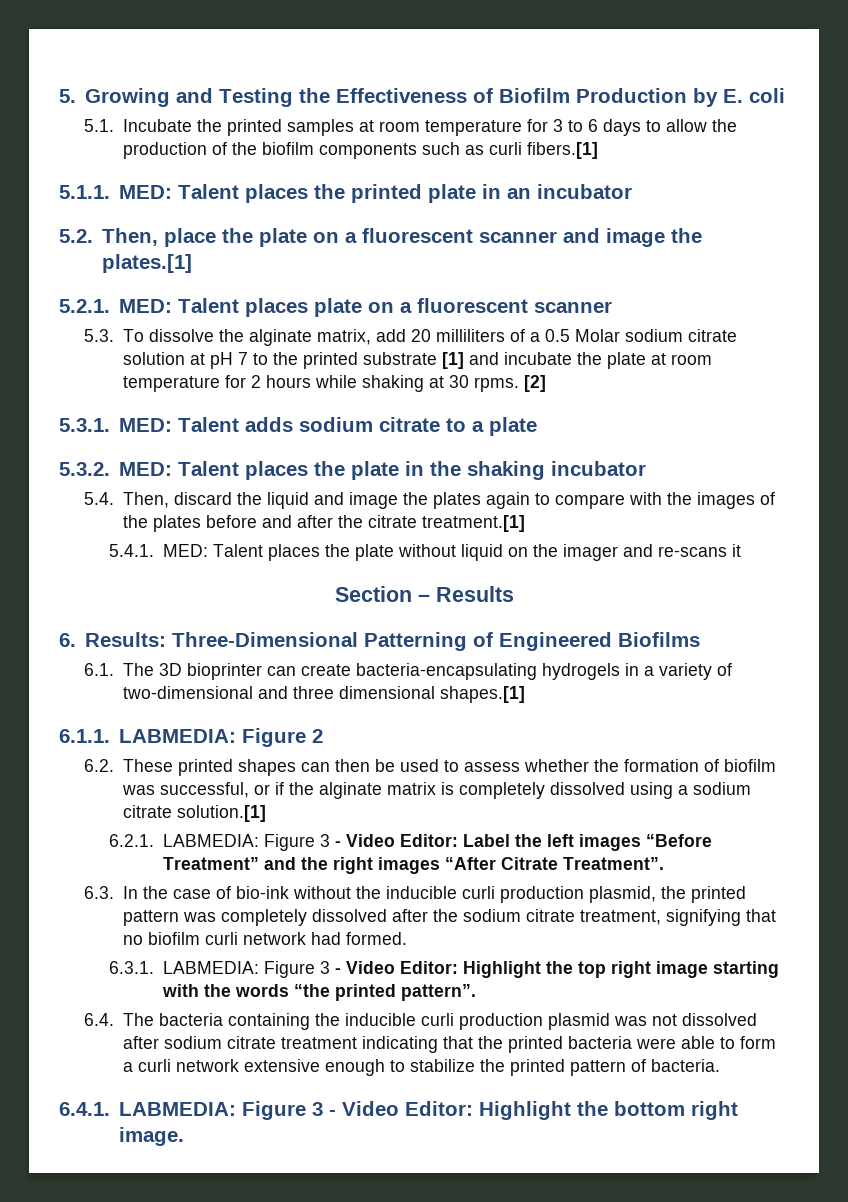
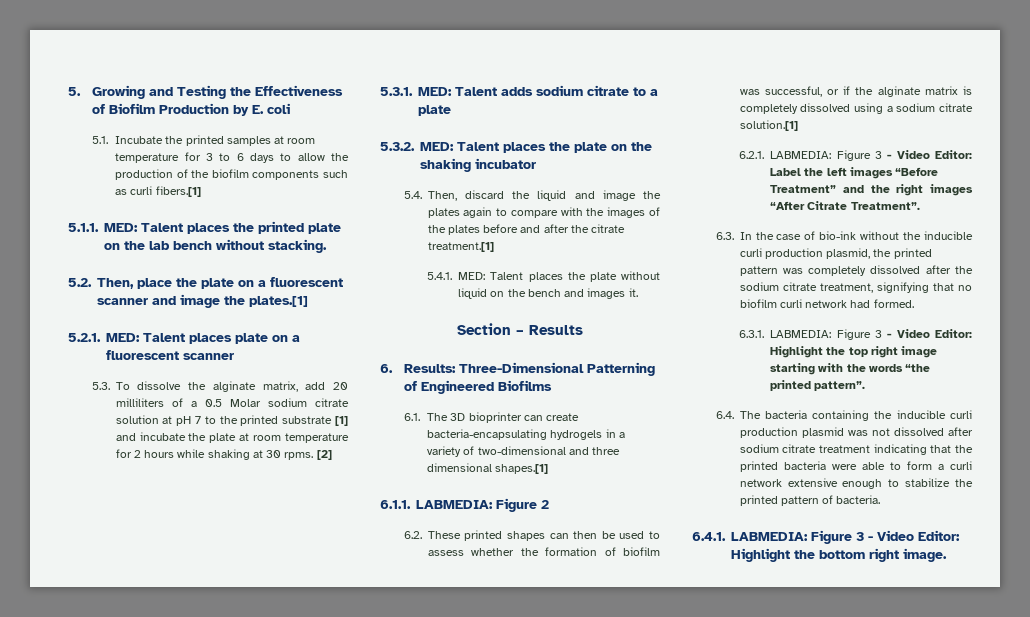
[481,184,632,199] in an incubator -> [104,239,327,253] on the lab bench without stacking.
[404,461,424,476] in -> [611,144,627,151] on
[562,544,741,561] imager and re-scans it -> [527,288,638,299] bench and images it.

